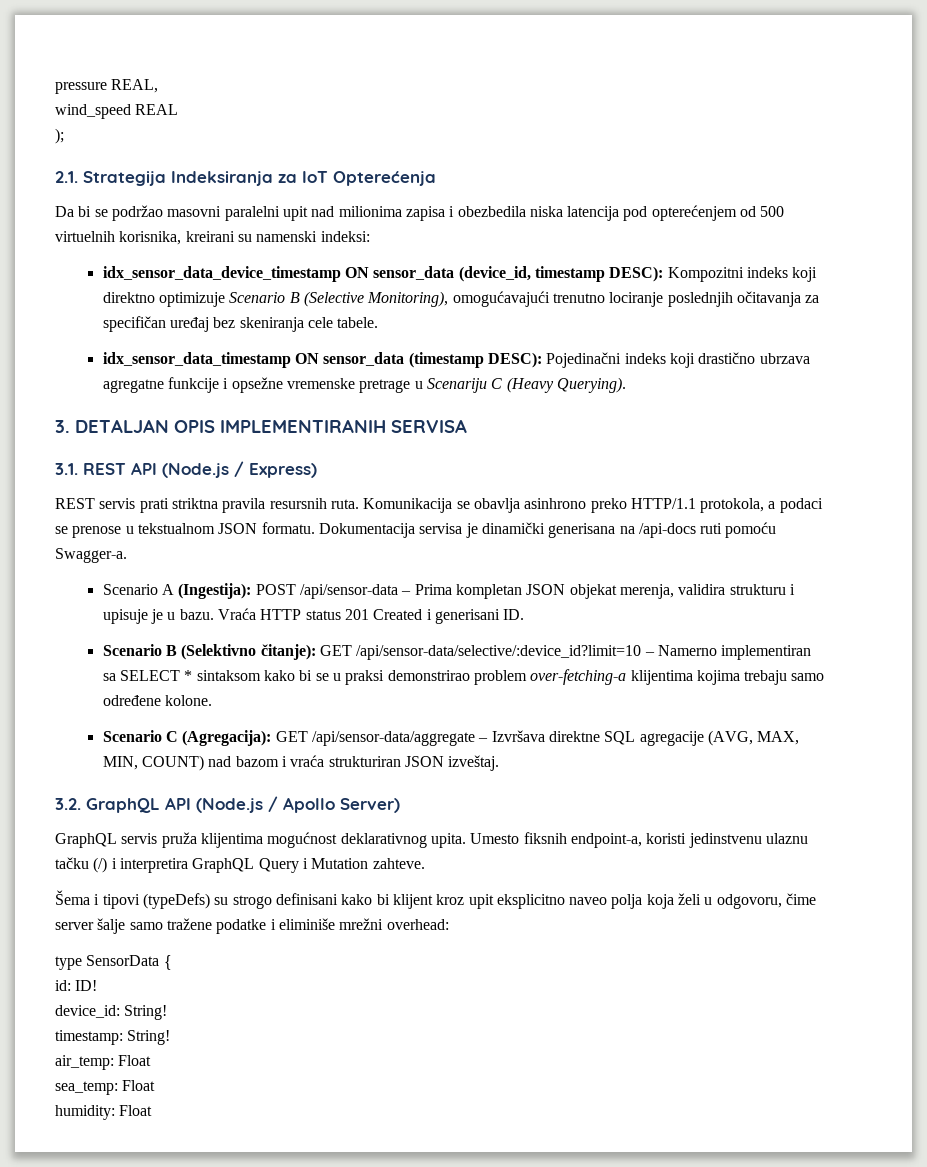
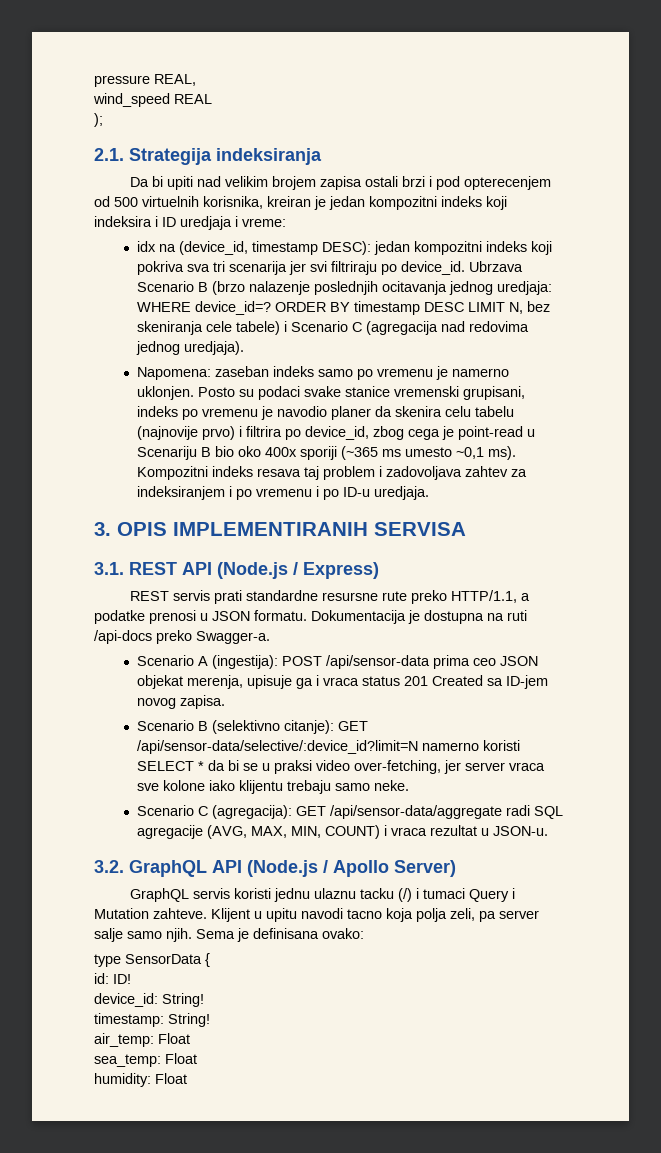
[171,171,436,186] [55,205,785,221] [55,231,370,245] [102,266,818,282] [102,291,820,307] [102,316,379,332] [102,352,810,368] [102,377,626,393] Indeksiranja za IoT Opterećenja // Da bi se podržao masovni paralelni upit nad milionima zapisa i obezbedila niska latencija pod opterećenjem od 500 virtuelnih korisnika, kreirani su namenski indeksi: // idx_sensor_data_device_timestamp ON sensor_data (device_id, timestamp DESC): Kompozitni indeks koji direktno optimizuje Scenario B (Selective Monitoring), omogućavajući trenutno lociranje poslednjih očitavanja za specifičan uređaj bez skeniranja cele tabele. // idx_sensor_data_timestamp ON sensor_data (timestamp DESC): Pojedinačni indeks koji drastično ubrzava agregatne funkcije i opsežne vremenske pretrage u Scenariju C (Heavy Querying). -> [216,148,322,165] [129,176,551,190] [94,196,507,210] [94,216,286,230] [137,241,553,255] [137,261,524,275] [137,281,553,295] [137,301,551,315] [137,321,530,335] [136,341,245,355] [137,366,510,380] [137,386,526,400] [137,406,515,420] [137,426,536,440] [137,446,517,460] [137,466,528,480] [137,486,430,500] indeksiranja // Da bi upiti nad velikim brojem zapisa ostali brzi i pod opterecenjem od 500 virtuelnih korisnika, kreiran je jedan kompozitni indeks koji indeksira i ID uredjaja i vreme: // idx na (device_id, timestamp DESC): jedan kompozitni indeks koji pokriva sva tri scenarija jer svi filtriraju po device_id. Ubrzava Scenario B (brzo nalazenje poslednjih ocitavanja jednog uredjaja: WHERE device_id=? ORDER BY timestamp DESC LIMIT N, bez skeniranja cele tabele) i Scenario C (agregacija nad redovima jednog uredjaja). // Napomena: zaseban indeks samo po vremenu je namerno uklonjen. Posto su podaci svake stanice vremenski grupisani, indeks po vremenu je navodio planer da skenira celu tabelu (najnovije prvo) i filtrira po device_id, zbog cega je point-read u Scenariju B bio oko 400x sporiji (~365 ms umesto ~0,1 ms). Kompozitni indeks resava taj problem i zadovoljava zahtev za indeksiranjem i po vremenu i po ID-u uredjaja.
[75,419,169,433] DETALJAN -> (111, 529) none
[171,498,823,513] [55,522,777,538] striktna pravila resursnih ruta. Komunikacija se obavlja asinhrono preko HTTP/1.1 protokola, a podaci se prenose u tekstualnom JSON formatu. Dokumentacija servisa je dinamički generisana na /api-docs ruti pomoću -> [245,590,530,604] [94,610,527,624] [94,630,192,644] standardne resursne rute preko HTTP/1.1, a podatke prenosi u JSON formatu. Dokumentacija je dostupna na ruti /api-docs preko
[178,583,252,599] (Ingestija): -> [212,655,279,669] (ingestija):
[401,584,795,599] [102,608,525,624] [102,644,812,660] [102,669,825,685] [102,695,212,706] [102,730,272,746] – Prima kompletan JSON objekat merenja, validira strukturu i upisuje je u bazu. Vraća HTTP status 201 Created i generisani ID. // Scenario B (Selektivno čitanje): GET /api/sensor-data/selective/:device_id?limit=10 – Namerno implementiran sa SELECT * sintaksom kako bi se u praksi demonstrirao problem over-fetching-a klijentima kojima trebaju samo određene kolone. // Scenario C (Agregacija): -> [433,655,539,669] [137,675,549,689] [137,695,226,709] [137,720,369,734] [137,740,521,754] [137,760,546,774] [137,780,410,794] [137,805,293,819] prima ceo JSON objekat merenja, upisuje ga i vraca status 201 Created sa ID-jem novog zapisa. // Scenario B (selektivno citanje): GET /api/sensor-data/selective/:device_id?limit=N namerno koristi SELECT * da bi se u praksi video over-fetching, jer server vraca sve kolone iako klijentu trebaju samo neke. // Scenario C (agregacija):
[478,730,600,742] – Izvršava direktne -> [506,805,531,816] radi
[208,755,500,771] nad bazom i vraća strukturiran JSON izveštaj. -> [384,825,549,836] i vraca rezultat u JSON-u.
[161,832,808,848] [55,857,425,873] [55,890,817,909] [55,918,449,934] pruža klijentima mogućnost deklarativnog upita. Umesto fiksnih endpoint-a, koristi jedinstvenu ulaznu tačku (/) i interpretira GraphQL Query i Mutation zahteve. // Šema i tipovi (typeDefs) su strogo definisani kako bi klijent kroz upit eksplicitno naveo polja koja želi u odgovoru, čime server šalje samo tražene podatke i eliminiše mrežni overhead: -> [233,888,515,902] [94,908,539,922] [94,928,364,942] koristi jednu ulaznu tacku (/) i tumaci Query i Mutation zahteve. Klijent u upitu navodi tacno koja polja zeli, pa server salje samo njih. Sema je definisana ovako:

